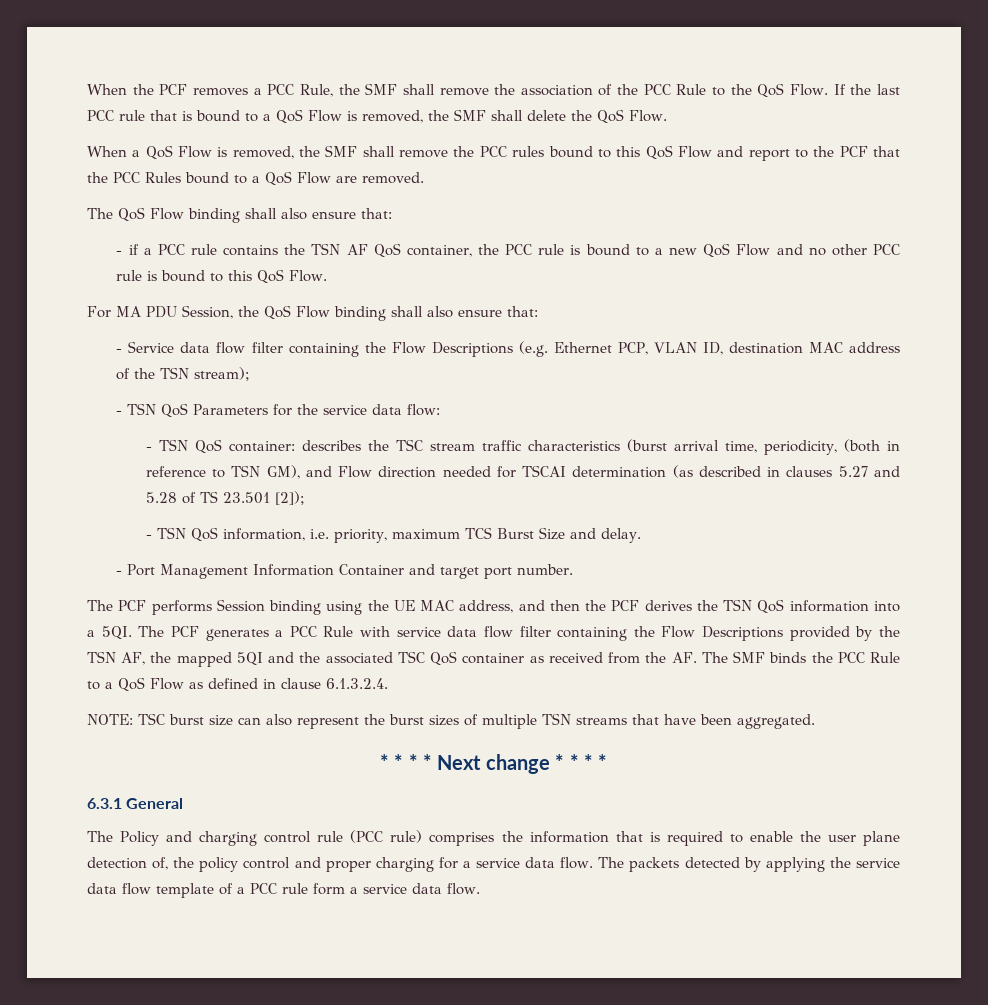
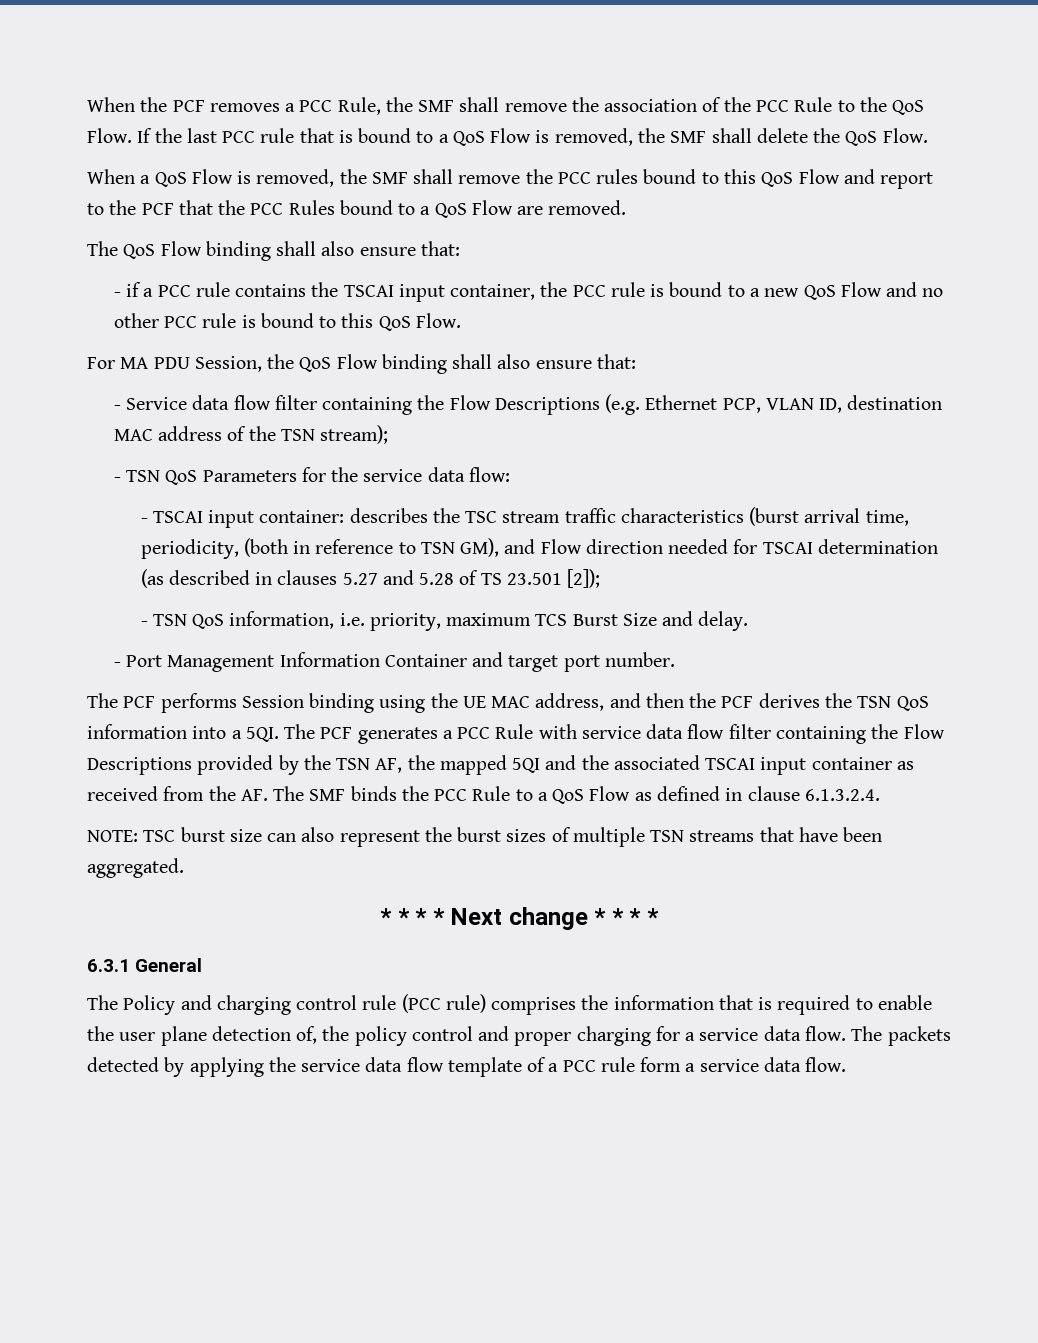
[311,243,401,258] TSN AF QoS -> [343,284,445,302] TSCAI input
[158,439,222,454] TSN QoS -> [152,510,255,528] TSCAI input
[397,651,458,666] TSC QoS -> [705,757,807,775] TSCAI input

